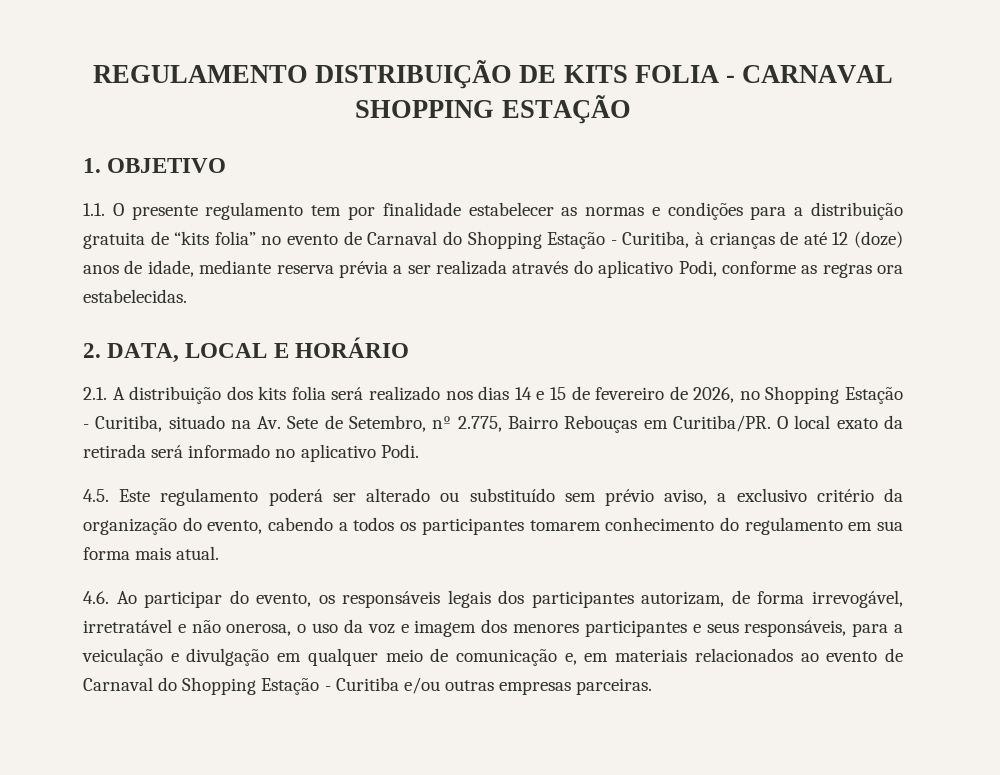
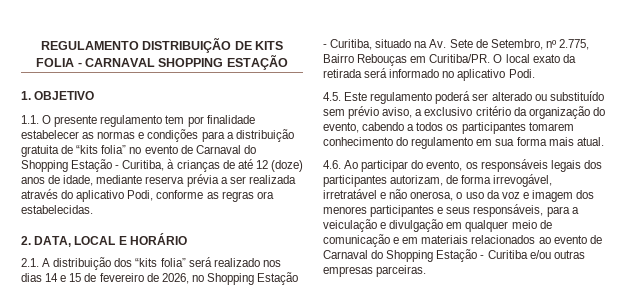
[258,386,326,400] kits folia -> [135,258,186,267] “kits folia”
[564,653,577,665] e, -> [393,237,400,244] e

